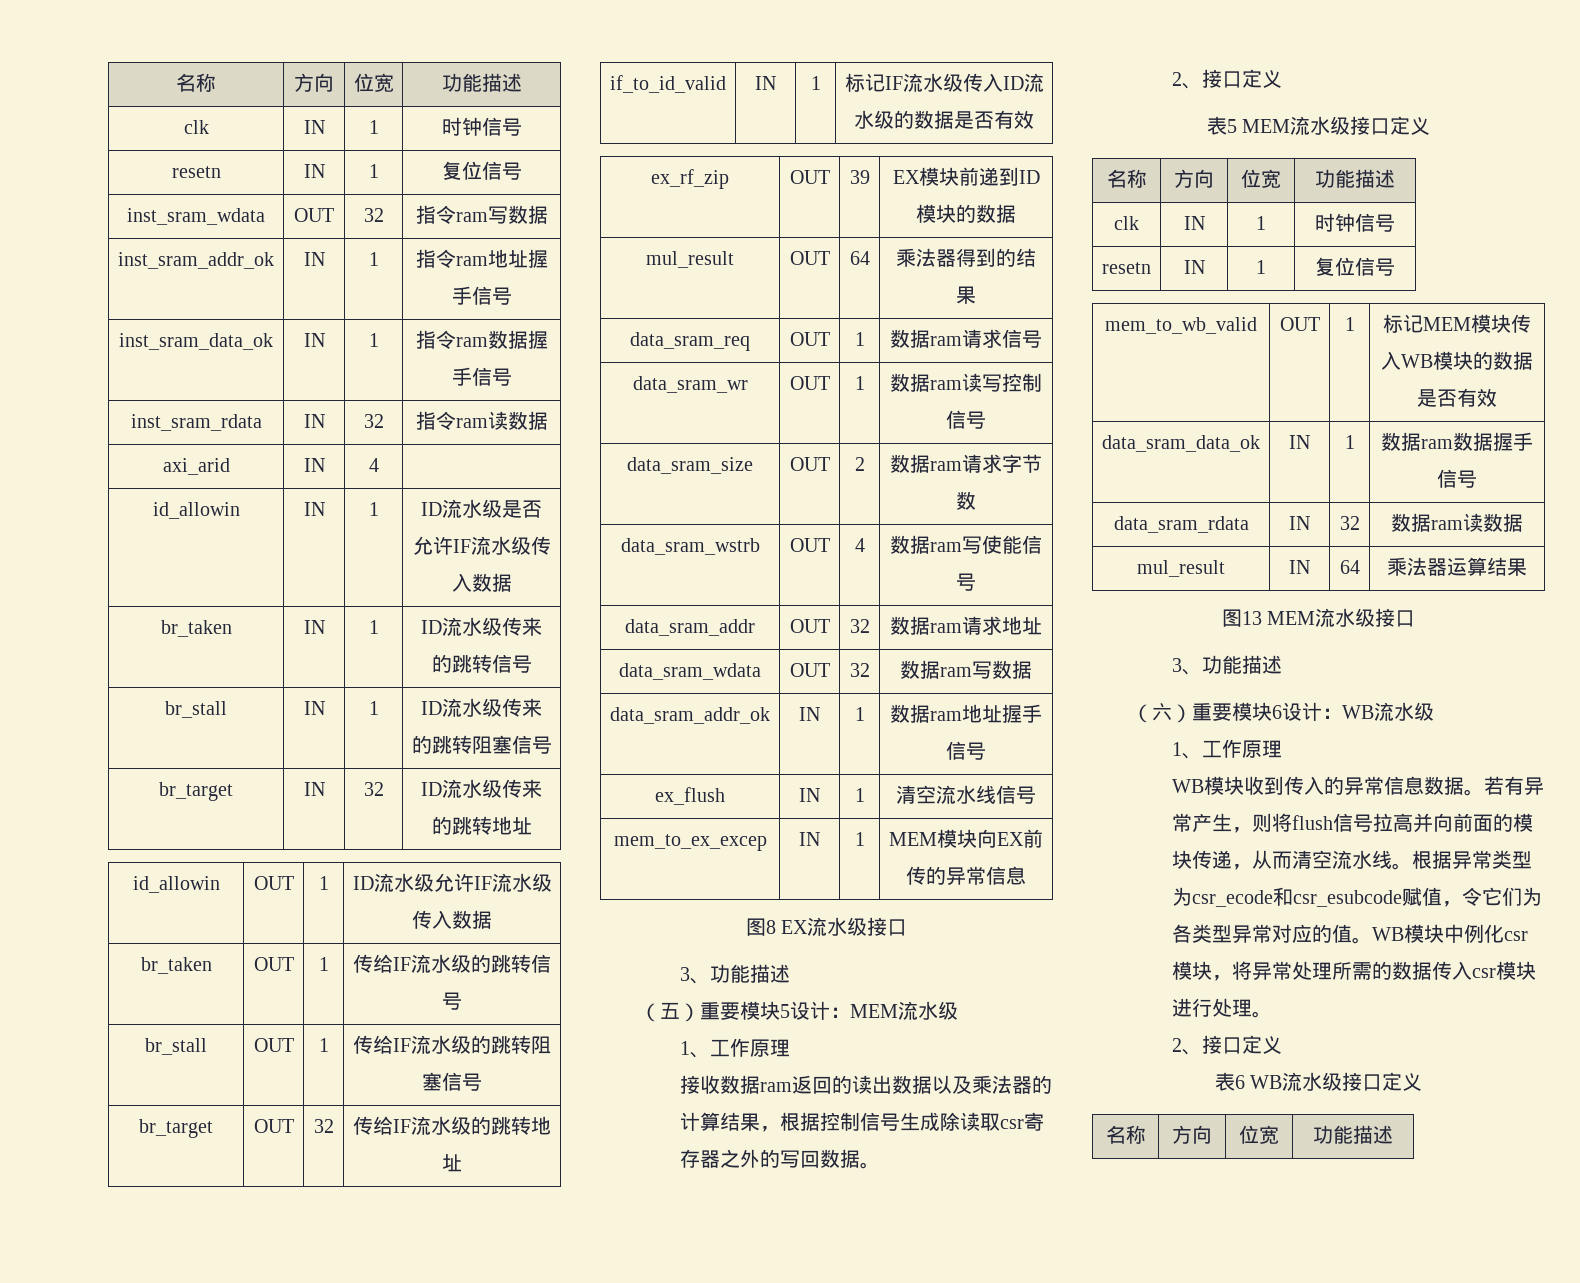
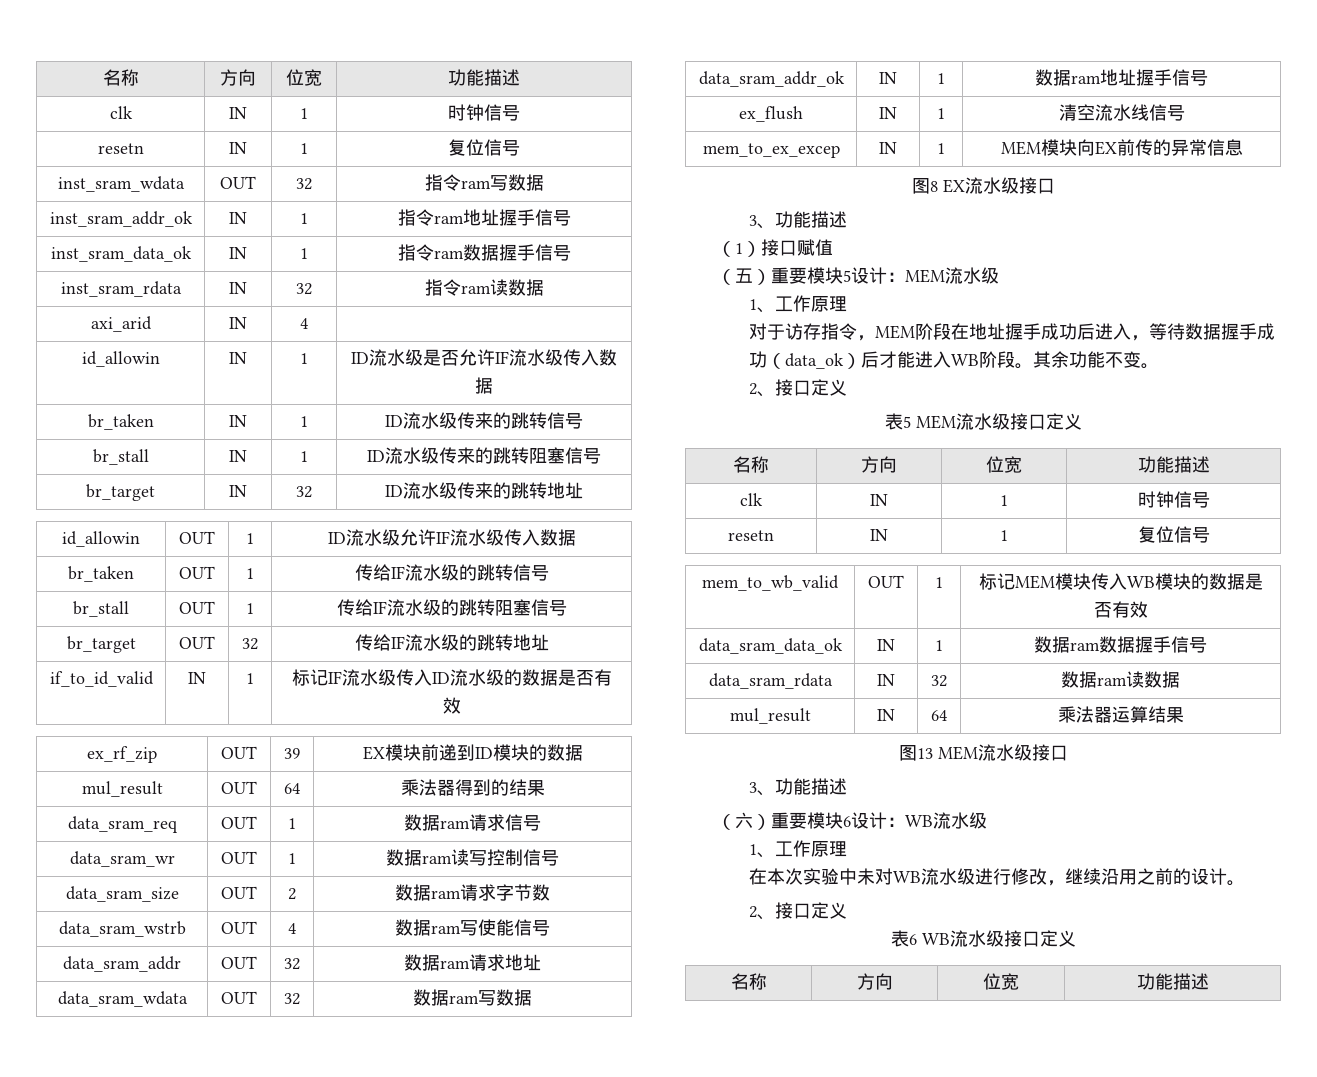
(790, 973) none -> [717,239,834,257] // （1）接口赋值
[679,1075,1052,1094] [679,1112,1044,1132] [679,1149,860,1168] 接收数据ram返回的读出数据以及乘法器的计算结果，根据控制信号生成除读取csr寄存器之外的写回数据 -> [749,323,1276,341] [749,351,1142,369] 对于访存指令，MEM阶段在地址握手成功后进入，等待数据握手成功（data_ok）后才能进入WB阶段。其余功能不变
[1171,776,1544,796] [1171,813,1533,833] [1171,850,1532,870] [1171,887,1542,907] [1171,924,1528,944] [1171,961,1536,981] [1171,998,1252,1017] WB模块收到传入的异常信息数据。若有异常产生，则将flush信号拉高并向前面的模块传递，从而清空流水线。根据异常类型为csr_ecode和csr_esubcode赋值，令它们为各类型异常对应的值。WB模块中例化csr模块，将异常处理所需的数据传入csr模块进行处理 -> [749,868,1228,886] 在本次实验中未对WB流水级进行修改，继续沿用之前的设计

